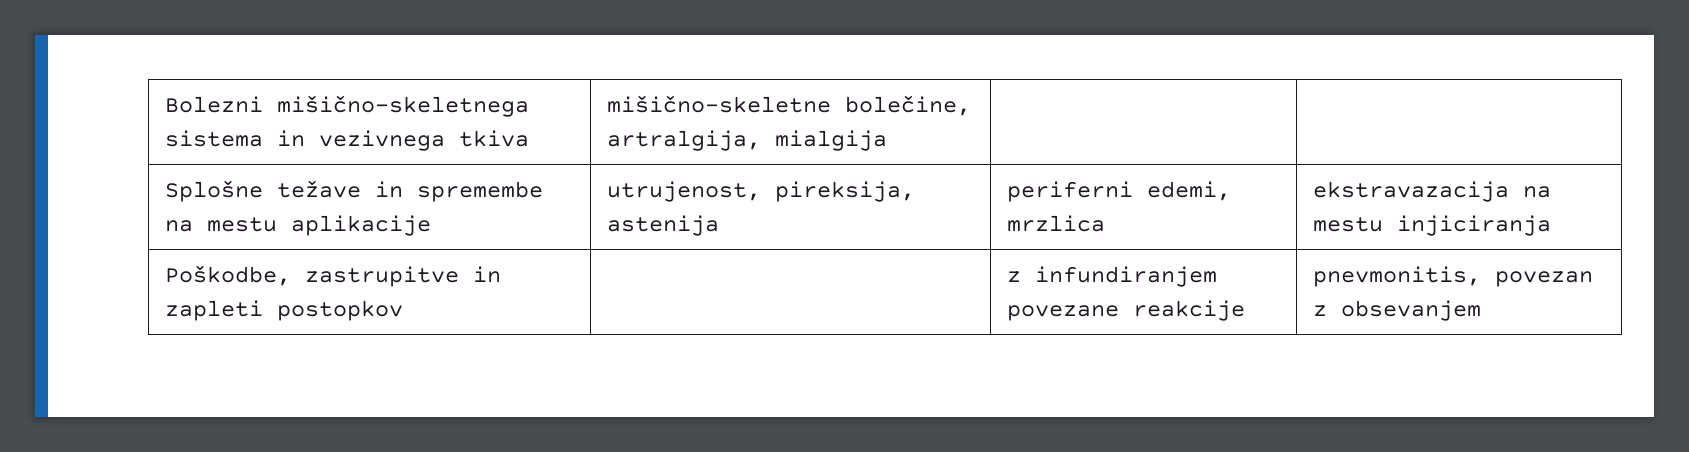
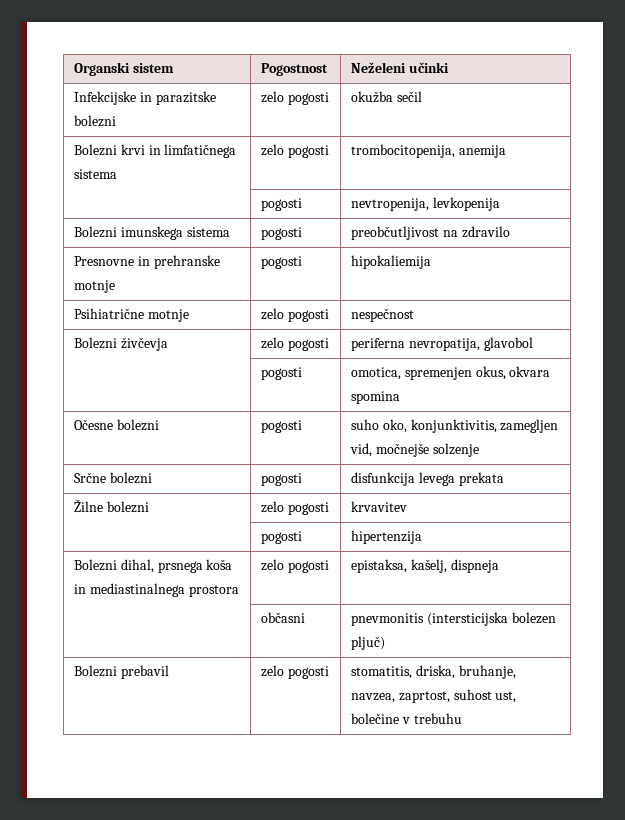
[164,95,529,117] [164,130,529,151] [606,95,971,116] [606,130,887,151] [164,180,543,202] [164,215,431,236] [606,181,915,202] [606,215,719,236] [1006,181,1231,202] [1006,215,1105,232] [1312,181,1551,202] [1312,215,1551,236] [164,265,501,287] [164,300,403,321] [1006,266,1217,287] [1006,300,1245,321] [1312,266,1593,287] [1312,300,1481,321] Bolezni mišično-skeletnega sistema in vezivnega tkiva | mišično-skeletne bolečine, artralgija, mialgija | | // Splošne težave in spremembe na mestu aplikacije | utrujenost, pireksija, astenija | periferni edemi, mrzlica | ekstravazacija na mestu injiciranja // Poškodbe, zastrupitve in zapleti postopkov | | z infundiranjem povezane reakcije | pnevmonitis, povezan z obsevanjem -> [74,62,174,76] [261,63,329,76] [351,62,449,73] [74,91,216,105] [74,115,117,127] [261,91,329,105] [351,91,422,103] [74,144,237,158] [74,169,118,179] [261,144,329,158] [351,144,506,158] [261,198,303,211] [351,197,500,211] [74,226,230,240] [261,227,303,240] [351,226,510,240] [74,255,220,269] [74,280,116,293] [261,256,303,269] [351,255,432,269] [74,308,189,322] [261,308,329,322] [351,308,415,322] [74,337,168,351] [261,337,329,351] [351,337,533,351] [261,367,303,380] [351,366,551,380] [351,391,401,404] [74,419,159,431] [261,420,303,433] [351,419,559,433] [350,443,479,457] [74,472,152,484] [261,473,303,486] [351,472,504,486] [74,499,149,513] [261,501,329,515] [351,501,408,512] [261,531,303,544] [351,530,423,544] [74,559,233,573] [74,583,239,597] [261,559,329,573] [351,559,499,573] [261,612,306,623] [351,612,556,626] [351,636,386,650] [74,665,169,679] [261,665,329,679] [351,665,516,679] [351,689,517,703] [351,713,462,724] Organski sistem | Pogostnost | Neželeni učinki // Infekcijske in parazitske bolezni | zelo pogosti | okužba sečil // Bolezni krvi in limfatičnega sistema | zelo pogosti | trombocitopenija, anemija // | pogosti | nevtropenija, levkopenija // Bolezni imunskega sistema | pogosti | preobčutljivost na zdravilo // Presnovne in prehranske motnje | pogosti | hipokaliemija // Psihiatrične motnje | zelo pogosti | nespečnost // Bolezni živčevja | zelo pogosti | periferna nevropatija, glavobol // | pogosti | omotica, spremenjen okus, okvara spomina // Očesne bolezni | pogosti | suho oko, konjunktivitis, zamegljen vid, močnejše solzenje // Srčne bolezni | pogosti | disfunkcija levega prekata // Žilne bolezni | zelo pogosti | krvavitev // | pogosti | hipertenzija // Bolezni dihal, prsnega koša in mediastinalnega prostora | zelo pogosti | epistaksa, kašelj, dispneja // | občasni | pnevmonitis (intersticijska bolezen pljuč) // Bolezni prebavil | zelo pogosti | stomatitis, driska, bruhanje, navzea, zaprtost, suhost ust, bolečine v trebuhu

